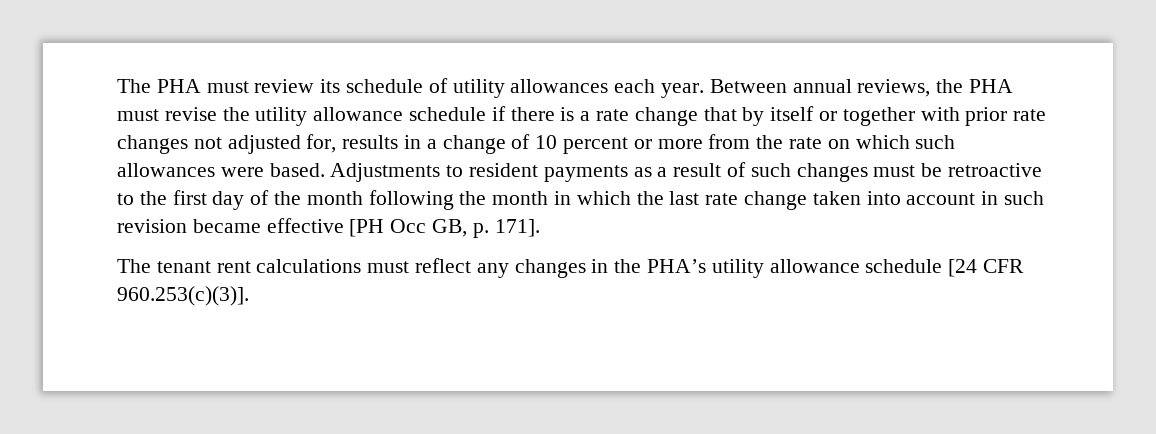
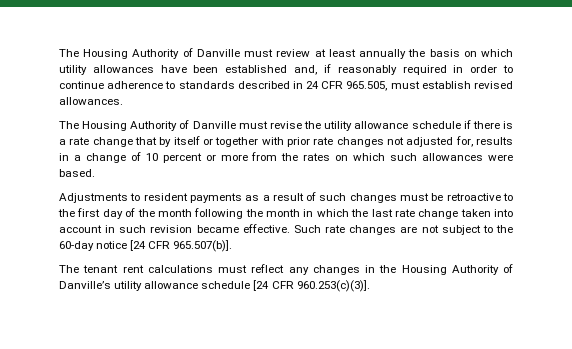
[117,78,1014,98] The PHA must review its schedule of utility allowances each year. Between annual reviews, the PHA -> [59,48,513,59] [59,64,513,75] [59,81,513,91] [59,97,123,105] [59,120,236,131] The Housing Authority of Danville must review at least annually the basis on which utility allowances have been established and, if reasonably required in order to continue adherence to standards described in 24 CFR 965.505, must establish revised allowances. // The Housing Authority of Danville
[789,137,823,149] rate -> [303,153,331,161] rates
(325, 170) none -> (95, 173) //
[266,218,540,238] effective [PH Occ GB, p. 171]. -> [242,224,513,235] [59,240,233,252] effective. Such rate changes are not subject to the 60-day notice [24 CFR 965.507(b)].
[647,259,707,273] PHA’s -> [401,264,513,275] [59,281,111,289] Housing Authority of Danville’s

